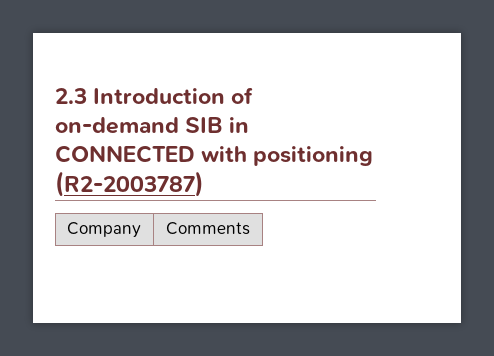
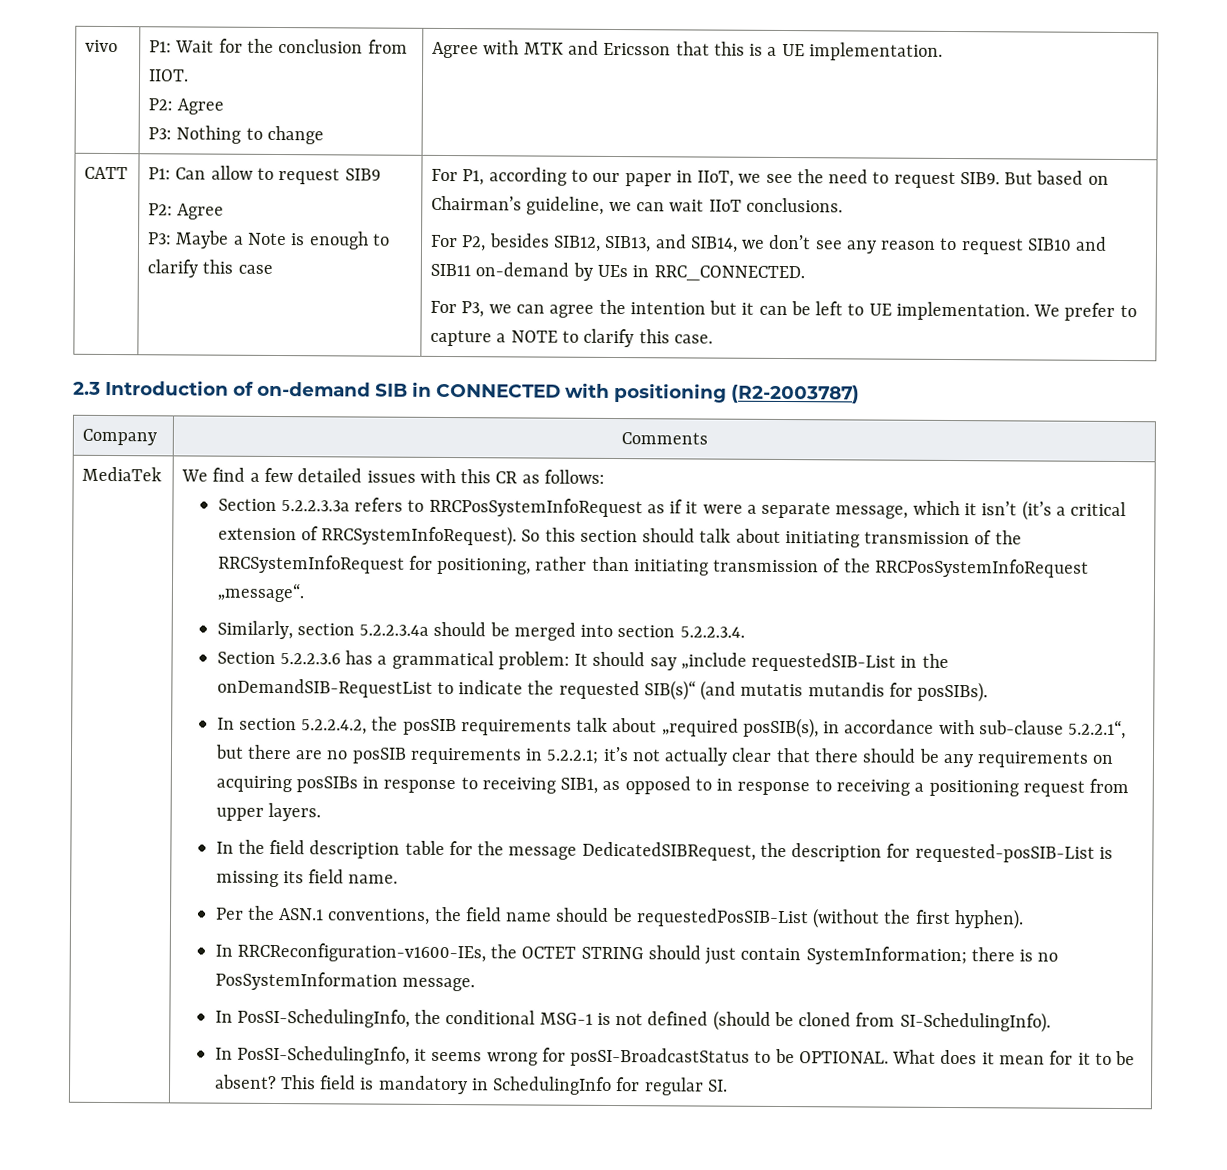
(55, 96) none -> [85,39,119,53] [149,38,408,54] [148,69,190,82] [148,98,225,115] [148,125,325,145] [432,40,943,61] [84,166,129,180] [148,165,381,185] [148,203,225,220] [148,230,390,250] [147,259,273,278] [431,167,1109,189] [431,195,843,215] [431,233,1108,255] [430,262,805,282] [430,299,1137,321] [430,328,713,348] vivo | P1: Wait for the conclusion from IIOT. // P2: Agree // P3: Nothing to change | Agree with MTK and Ericsson that this is a UE implementation. // CATT | P1: Can allow to request SIB9 // P2: Agree // P3: Maybe a Note is enough to clarify this case | For P1, according to our paper in IIoT, we see the need to request SIB9. But based on Chairman’s guideline, we can wait IIoT conclusions. // For P2, besides SIB12, SIB13, and SIB14, we don’t see any reason to request SIB10 and SIB11 on-demand by UEs in RRC_CONNECTED. // For P3, we can agree the intention but it can be left to UE implementation. We prefer to capture a NOTE to clarify this case. //
(250, 228) none -> [82,466,163,482] [181,467,605,484] [217,497,1127,521] [217,525,1022,548] [217,554,1089,578] [216,582,305,603] [216,620,745,641] [216,650,949,672] [216,678,989,703] [216,716,1127,740] [214,744,1115,768] [215,775,1130,797] [215,802,321,822] [215,839,1113,863] [215,869,399,888] [215,905,1024,930] [214,942,1059,966] [214,971,475,992] [214,1008,1051,1033] [214,1045,1136,1067] [214,1074,728,1096] // MediaTek | We find a few detailed issues with this CR as follows: // Section 5.2.2.3.3a refers to RRCPosSystemInfoRequest as if it were a separate message, which it isn’t (it’s a critical extension of RRCSystemInfoRequest). So this section should talk about initiating transmission of the RRCSystemInfoRequest for positioning, rather than initiating transmission of the RRCPosSystemInfoRequest „message“. // Similarly, section 5.2.2.3.4a should be merged into section 5.2.2.3.4. // Section 5.2.2.3.6 has a grammatical problem: It should say „include requestedSIB-List in the onDemandSIB-RequestList to indicate the requested SIB(s)“ (and mutatis mutandis for posSIBs). // In section 5.2.2.4.2, the posSIB requirements talk about „required posSIB(s), in accordance with sub-clause 5.2.2.1“, but there are no posSIB requirements in 5.2.2.1; it’s not actually clear that there should be any requirements on acquiring posSIBs in response to receiving SIB1, as opposed to in response to receiving a positioning request from upper layers. // In the field description table for the message DedicatedSIBRequest, the description for requested-posSIB-List is missing its field name. // Per the ASN.1 conventions, the field name should be requestedPosSIB-List (without the first hyphen). // In RRCReconfiguration-v1600-IEs, the OCTET STRING should just contain SystemInformation; there is no PosSystemInformation message. // In PosSI-SchedulingInfo, the conditional MSG-1 is not defined (should be cloned from SI-SchedulingInfo). // In PosSI-SchedulingInfo, it seems wrong for posSI-BroadcastStatus to be OPTIONAL. What does it mean for it to be absent? This field is mandatory in SchedulingInfo for regular SI.

